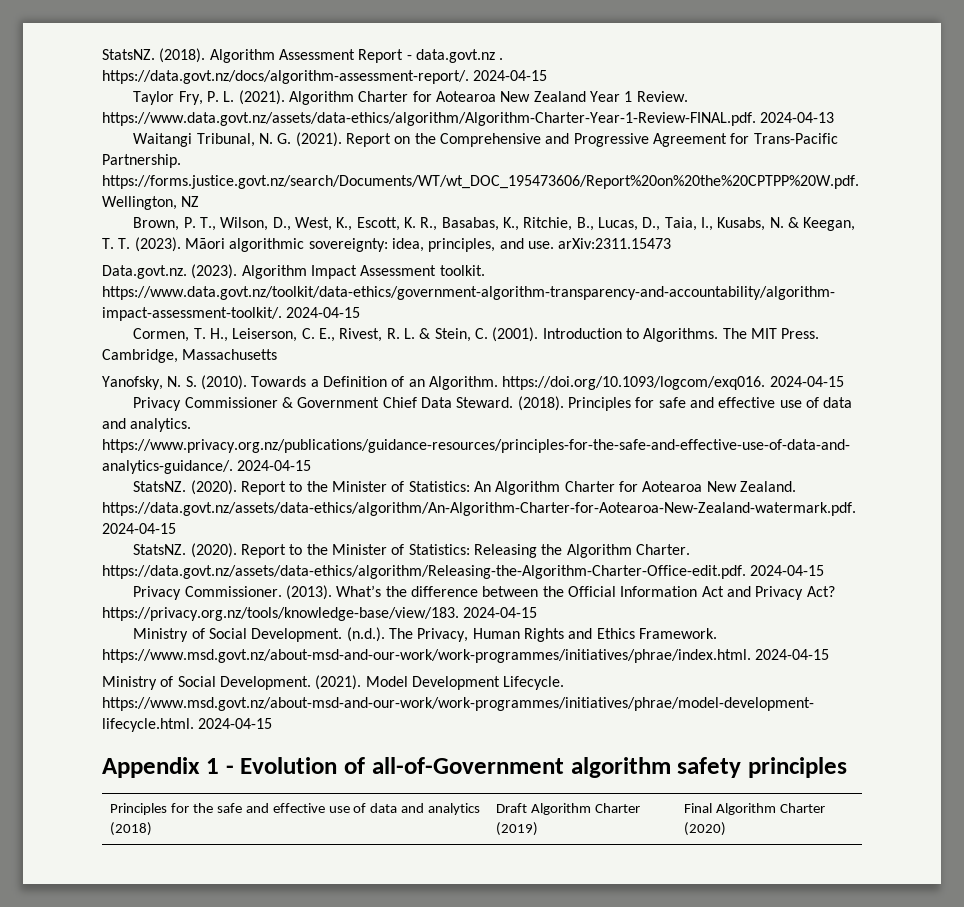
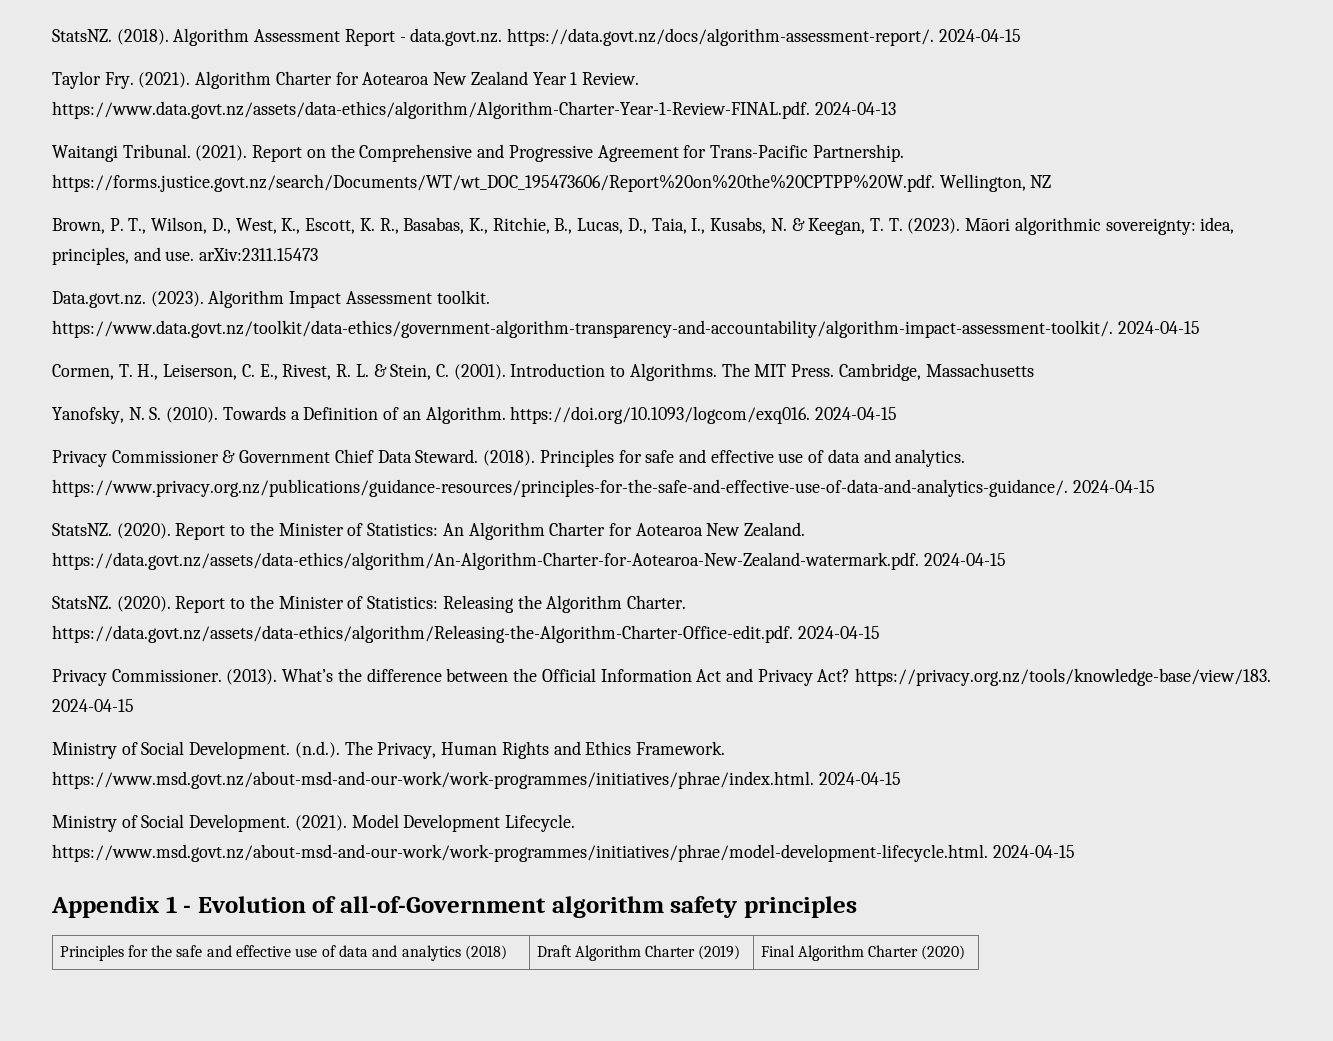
[415,49,504,63] data.govt.nz . -> [410,28,503,46] data.govt.nz.
[178,91,235,105] Fry, P. L. -> [104,72,134,89] Fry.
[196,133,292,147] Tribunal, N. G. -> [122,144,191,158] Tribunal.

